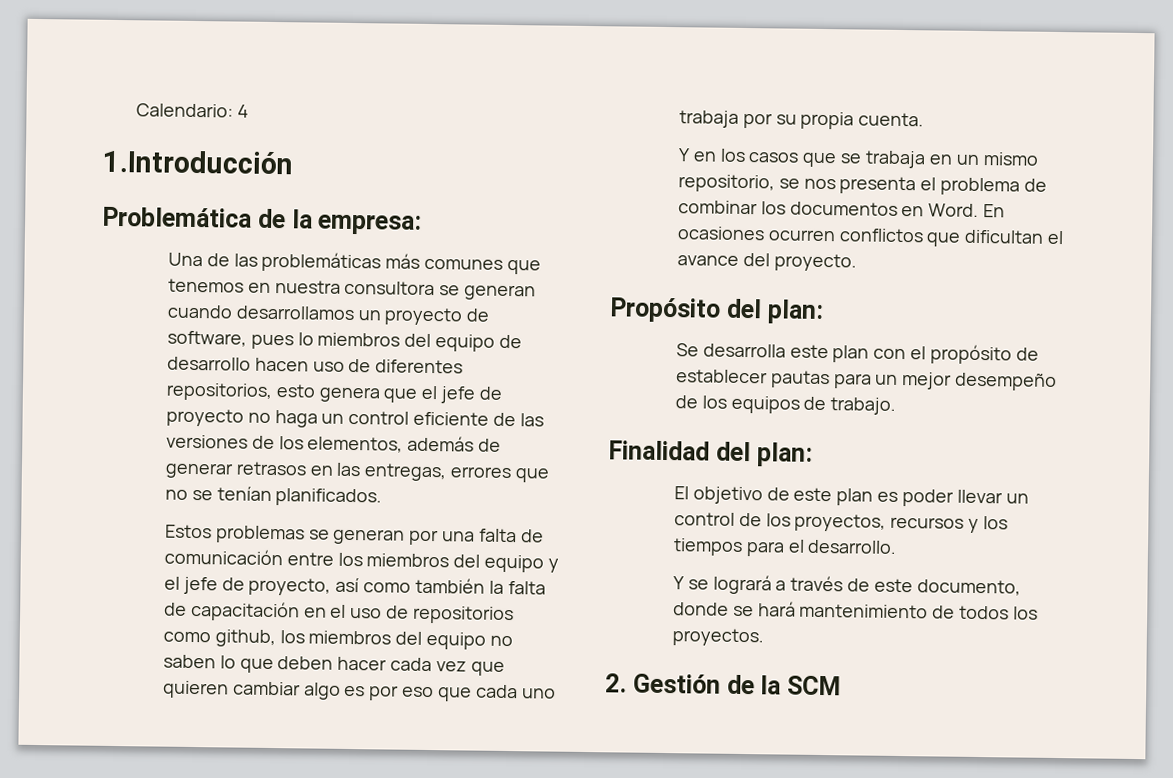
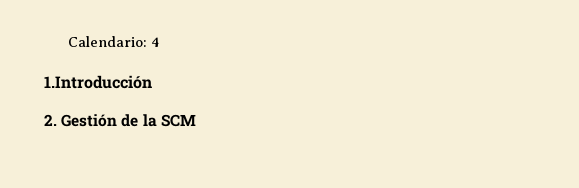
[102,206,423,235] [167,251,541,275] [167,278,537,301] [166,304,491,326] [166,330,522,352] [166,356,464,374] [165,382,503,404] [165,408,544,428] [165,434,502,453] [164,461,549,483] [164,486,383,507] [164,524,544,546] [163,548,559,573] [163,576,546,596] [163,600,514,625] [162,629,513,650] [162,654,505,676] [162,680,556,702] [678,110,925,130] [677,148,1039,169] [677,174,1047,196] [677,200,1006,218] [676,226,1065,247] [676,252,857,272] [609,297,824,325] [675,343,1039,365] [675,369,1058,391] [674,395,897,415] [608,440,813,467] [673,486,1029,507] [673,512,1008,534] [672,538,898,557] [672,574,1021,596] [672,601,1038,620] [671,628,764,647] // Problemática de la empresa: // Una de las problemáticas más comunes que tenemos en nuestra consultora se generan cuando desarrollamos un proyecto de software, pues lo miembros del equipo de desarrollo hacen uso de diferentes repositorios, esto genera que el jefe de proyecto no haga un control eficiente de las versiones de los elementos, además de generar retrasos en las entregas, errores que no se tenían planificados. // Estos problemas se generan por una falta de comunicación entre los miembros del equipo y el jefe de proyecto, así como también la falta de capacitación en el uso de repositorios como github, los miembros del equipo no saben lo que deben hacer cada vez que quieren cambiar algo es por eso que cada uno trabaja por su propia cuenta. // Y en los casos que se trabaja en un mismo repositorio, se nos presenta el problema de combinar los documentos en Word. En ocasiones ocurren conflictos que dificultan el avance del proyecto. // Propósito del plan: // Se desarrolla este plan con el propósito de establecer pautas para un mejor desempeño de los equipos de trabajo. // Finalidad del plan: // El objetivo de este plan es poder llevar un control de los proyectos, recursos y los tiempos para el desarrollo. // Y se logrará a través de este documento, donde se hará mantenimiento de todos los proyectos. -> (152, 82) none

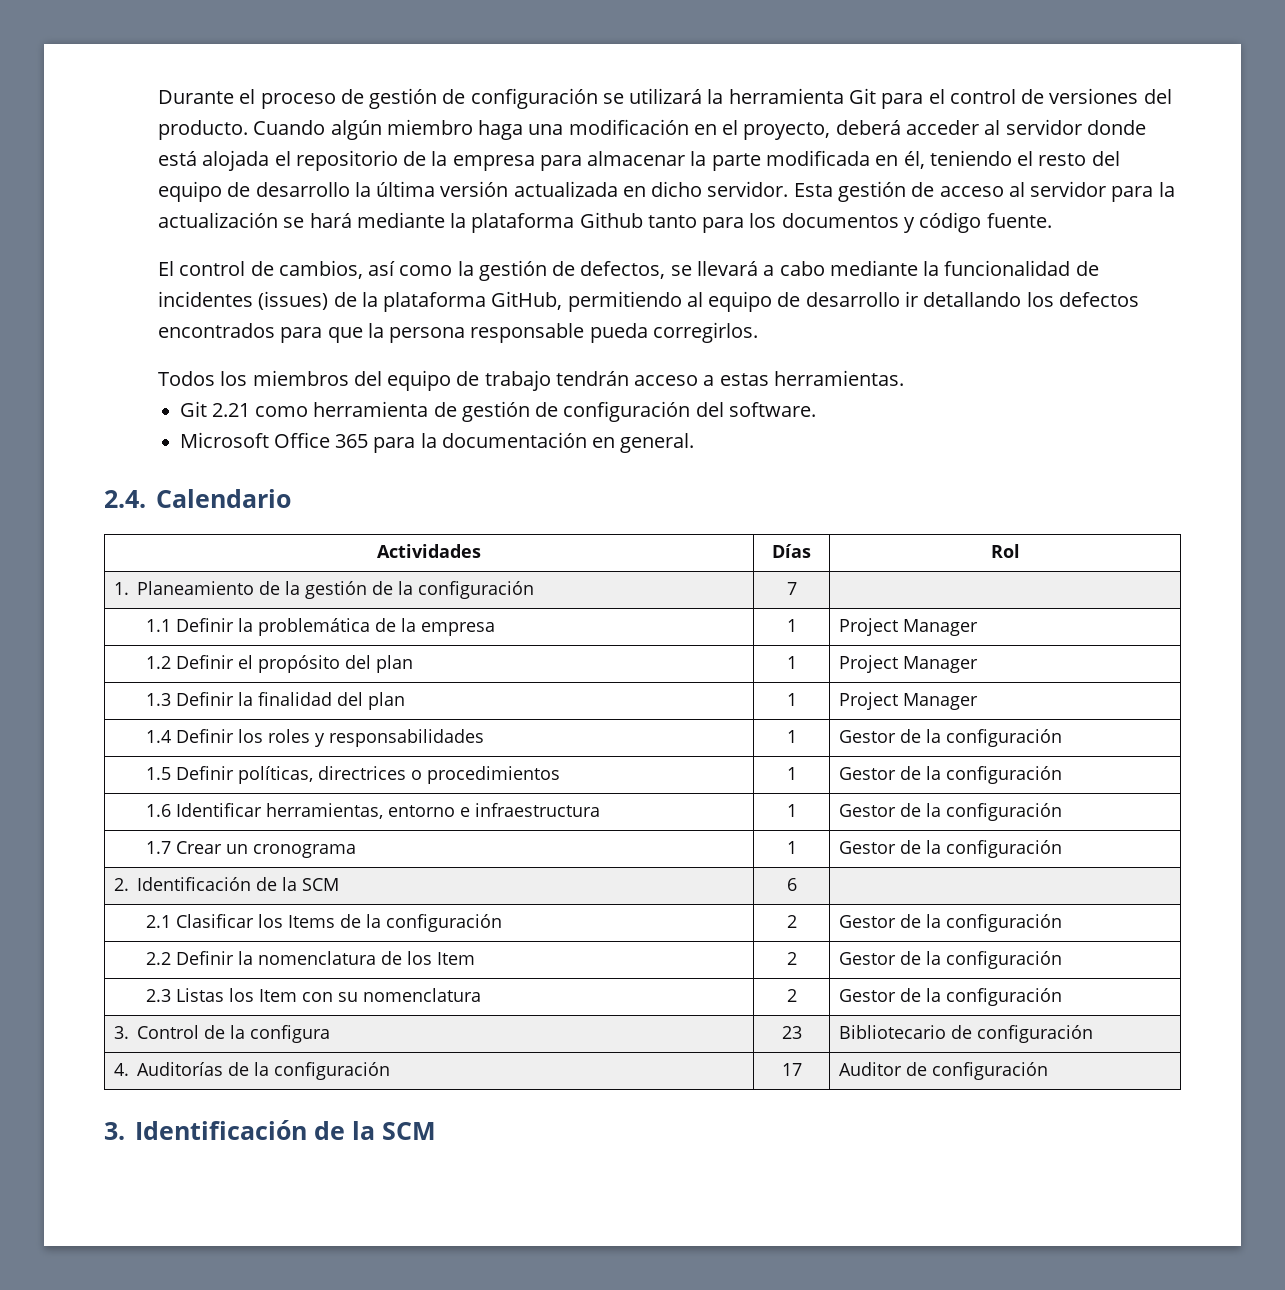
[68,36,161,47] [44,75,152,89] [44,114,118,127] Calendario: 4 // 1.Introducción // 2. Gestión -> [158,88,1172,109] [158,119,1146,140] [158,150,1120,171] [158,181,1175,202] [158,212,1052,233] [158,260,1099,281] [158,291,1139,312] [158,322,758,343] [158,370,904,391] [179,401,816,422] [179,432,695,453] [104,489,291,508] [377,544,481,558] [772,544,811,558] [990,544,1020,558] [113,581,535,599] [786,582,797,595] [146,618,496,636] [786,619,797,632] [838,618,978,636] [146,655,414,673] [786,656,797,669] [838,655,978,673] [146,692,406,710] [786,693,797,706] [838,692,978,710] [146,729,485,747] [786,730,797,743] [838,729,1062,747] [146,766,561,784] [786,767,797,780] [838,766,1062,784] [146,803,601,819] [786,804,797,817] [838,803,1062,821] [146,841,357,858] [786,841,797,854] [838,840,1062,858] [113,877,340,891] [786,878,797,891] [146,914,503,932] [786,915,797,928] [838,914,1062,932] [146,951,476,965] [786,952,797,965] [838,951,1062,969] [146,988,482,1002] [786,989,797,1002] [838,988,1062,1006] [113,1025,331,1043] [781,1026,802,1039] [838,1025,1093,1043] [113,1062,391,1080] [781,1063,802,1076] [838,1062,1048,1080] [104,1120,307,1140] Durante el proceso de gestión de configuración se utilizará la herramienta Git para el control de versiones del producto. Cuando algún miembro haga una modificación en el proyecto, deberá acceder al servidor donde está alojada el repositorio de la empresa para almacenar la parte modificada en él, teniendo el resto del equipo de desarrollo la última versión actualizada en dicho servidor. Esta gestión de acceso al servidor para la actualización se hará mediante la plataforma Github tanto para los documentos y código fuente. // El control de cambios, así como la gestión de defectos, se llevará a cabo mediante la funcionalidad de incidentes (issues) de la plataforma GitHub, permitiendo al equipo de desarrollo ir detallando los defectos encontrados para que la persona responsable pueda corregirlos. // Todos los miembros del equipo de trabajo tendrán acceso a estas herramientas. // Git 2.21 como herramienta de gestión de configuración del software. // Microsoft Office 365 para la documentación en general. // 2.4. Calendario // Actividades | Días | Rol // 1. Planeamiento de la gestión de la configuración | 7 | // 1.1 Definir la problemática de la empresa | 1 | Project Manager // 1.2 Definir el propósito del plan | 1 | Project Manager // 1.3 Definir la finalidad del plan | 1 | Project Manager // 1.4 Definir los roles y responsabilidades | 1 | Gestor de la configuración // 1.5 Definir políticas, directrices o procedimientos | 1 | Gestor de la configuración // 1.6 Identificar herramientas, entorno e infraestructura | 1 | Gestor de la configuración // 1.7 Crear un cronograma | 1 | Gestor de la configuración // 2. Identificación de la SCM | 6 | // 2.1 Clasificar los Items de la configuración | 2 | Gestor de la configuración // 2.2 Definir la nomenclatura de los Item | 2 | Gestor de la configuración // 2.3 Listas los Item con su nomenclatura | 2 | Gestor de la configuración // 3. Control de la configura | 23 | Bibliotecario de configuración // 4. Auditorías de la configuración | 17 | Auditor de configuración // 3. Identificación

